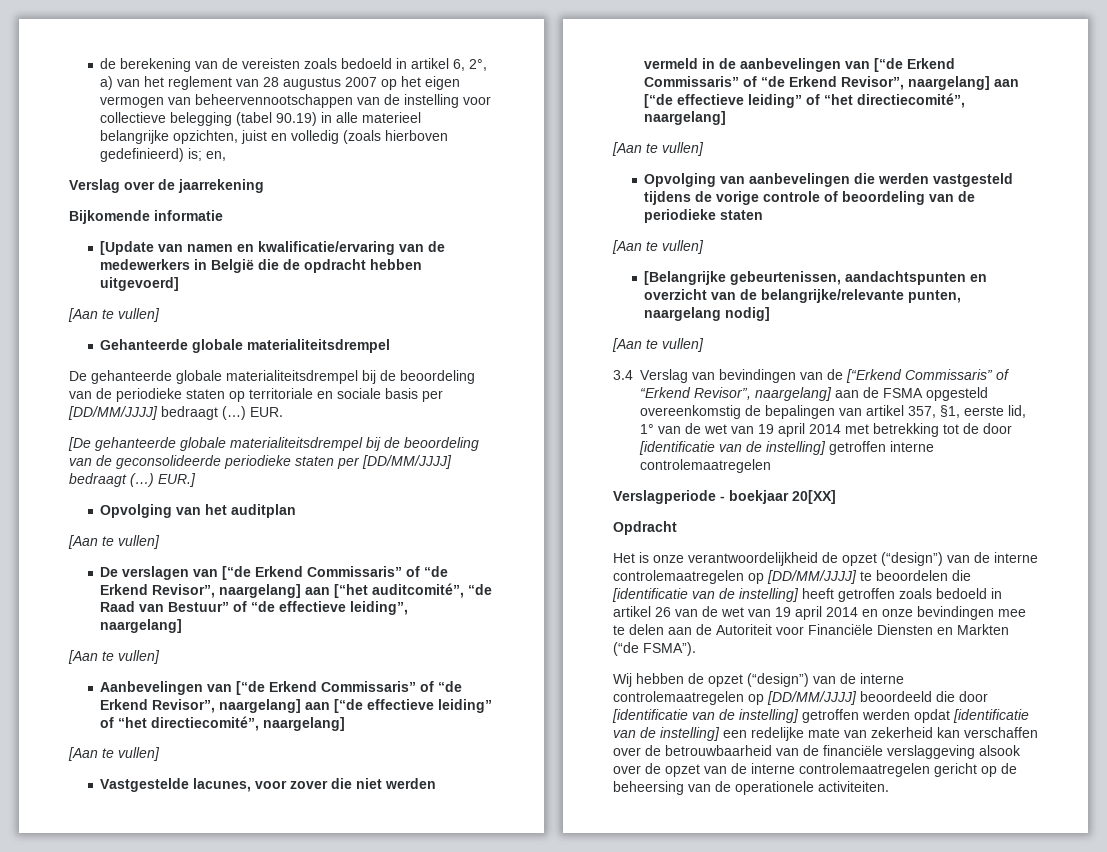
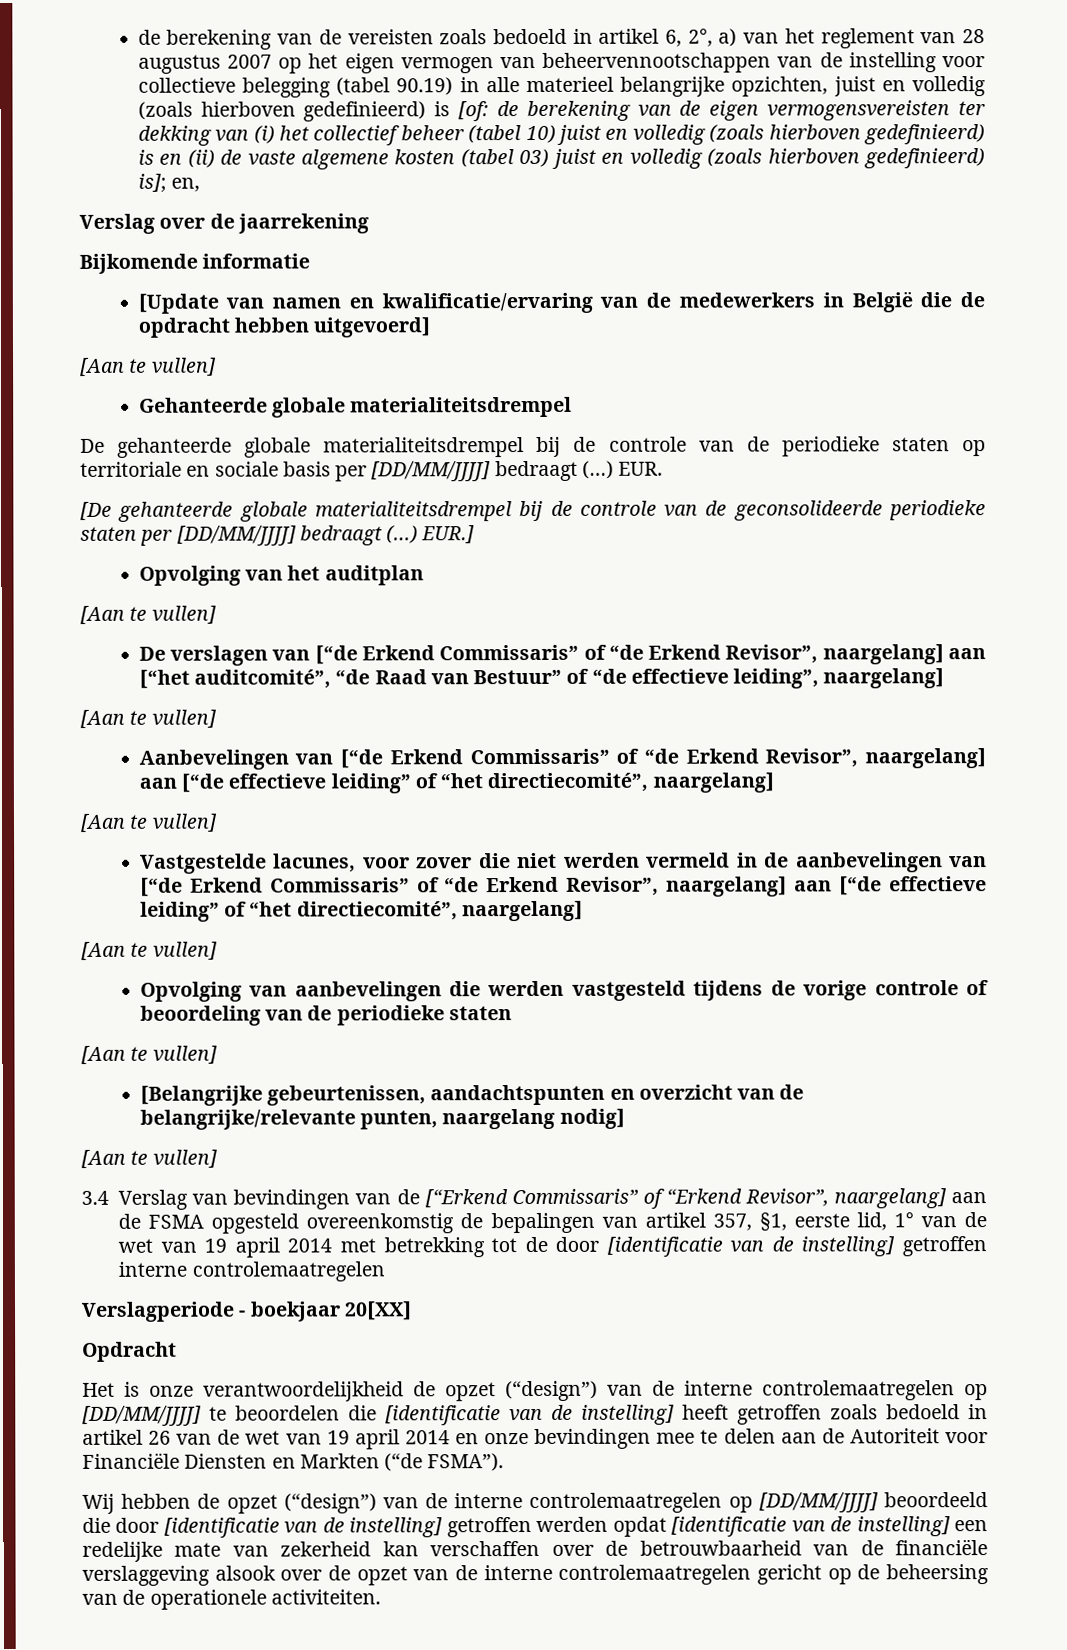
[188,148,203,161] is; -> [434,100,986,122] [137,124,985,146] [137,148,986,170] [137,173,167,193] is [of: de berekening van de eigen vermogensvereisten ter dekking van (i) het collectief beheer (tabel 10) juist en volledig (zoals hierboven gedefinieerd) is en (ii) de vaste algemene kosten (tabel 03) juist en volledig (zoals hierboven gedefinieerd) is];
[400,370,475,384] beoordeling -> [608,436,687,452] controle
[404,437,479,451] beoordeling -> [579,500,657,516] controle

